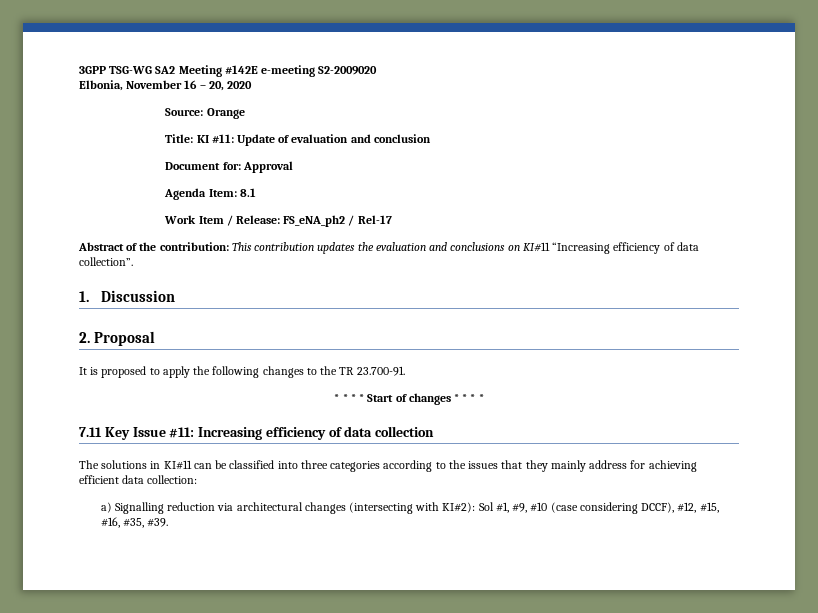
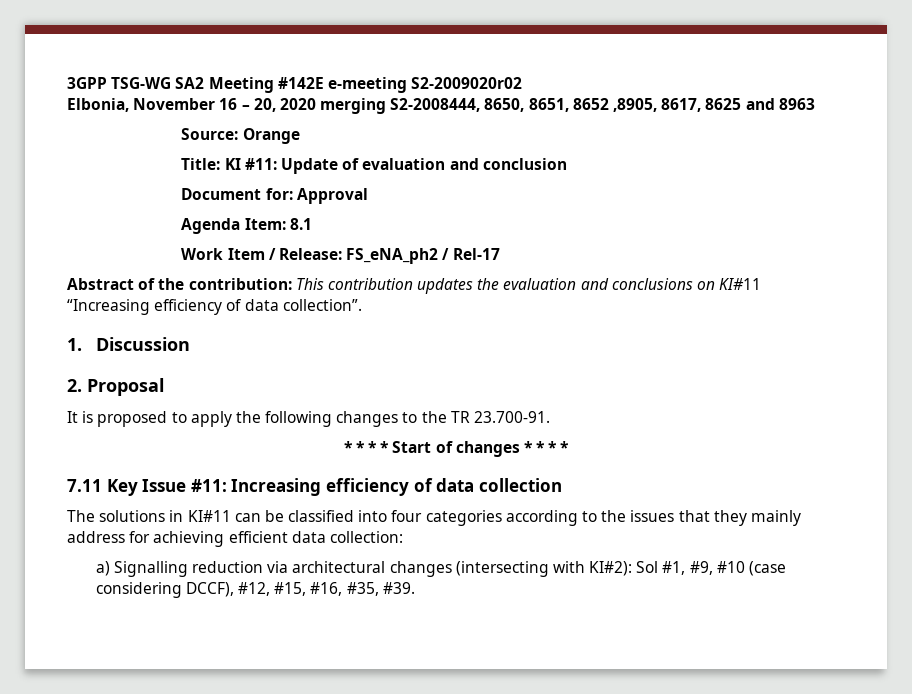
[318,66,378,75] S2-2009020 -> [411,77,523,89] S2-2009020r02
(253, 85) none -> [320,98,815,114] merging S2-2008444, 8650, 8651, 8652 ,8905, 8617, 8625 and 8963
[300,460,328,469] three -> [391,510,423,522] four

